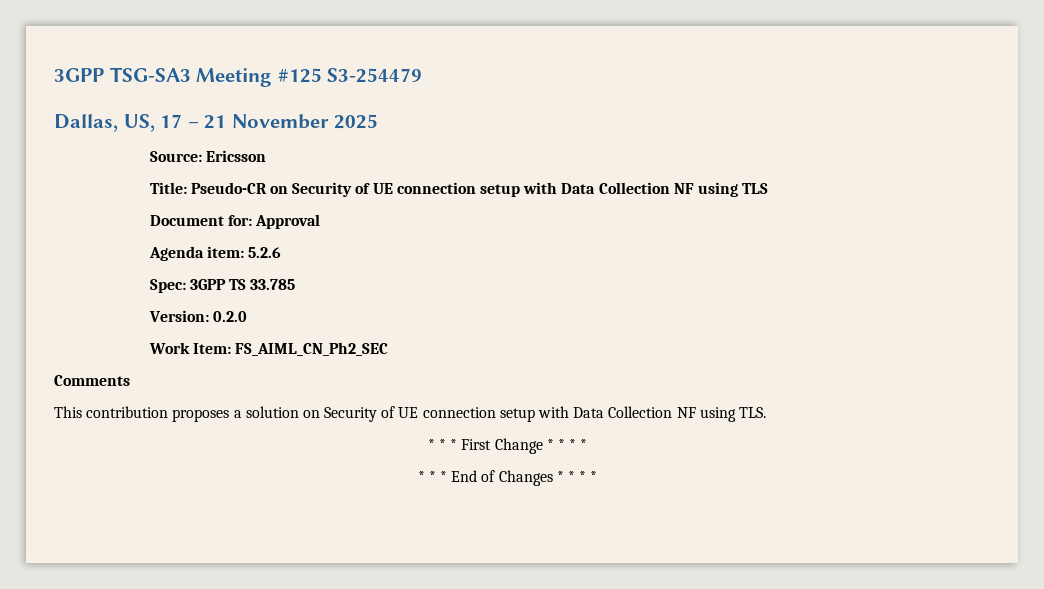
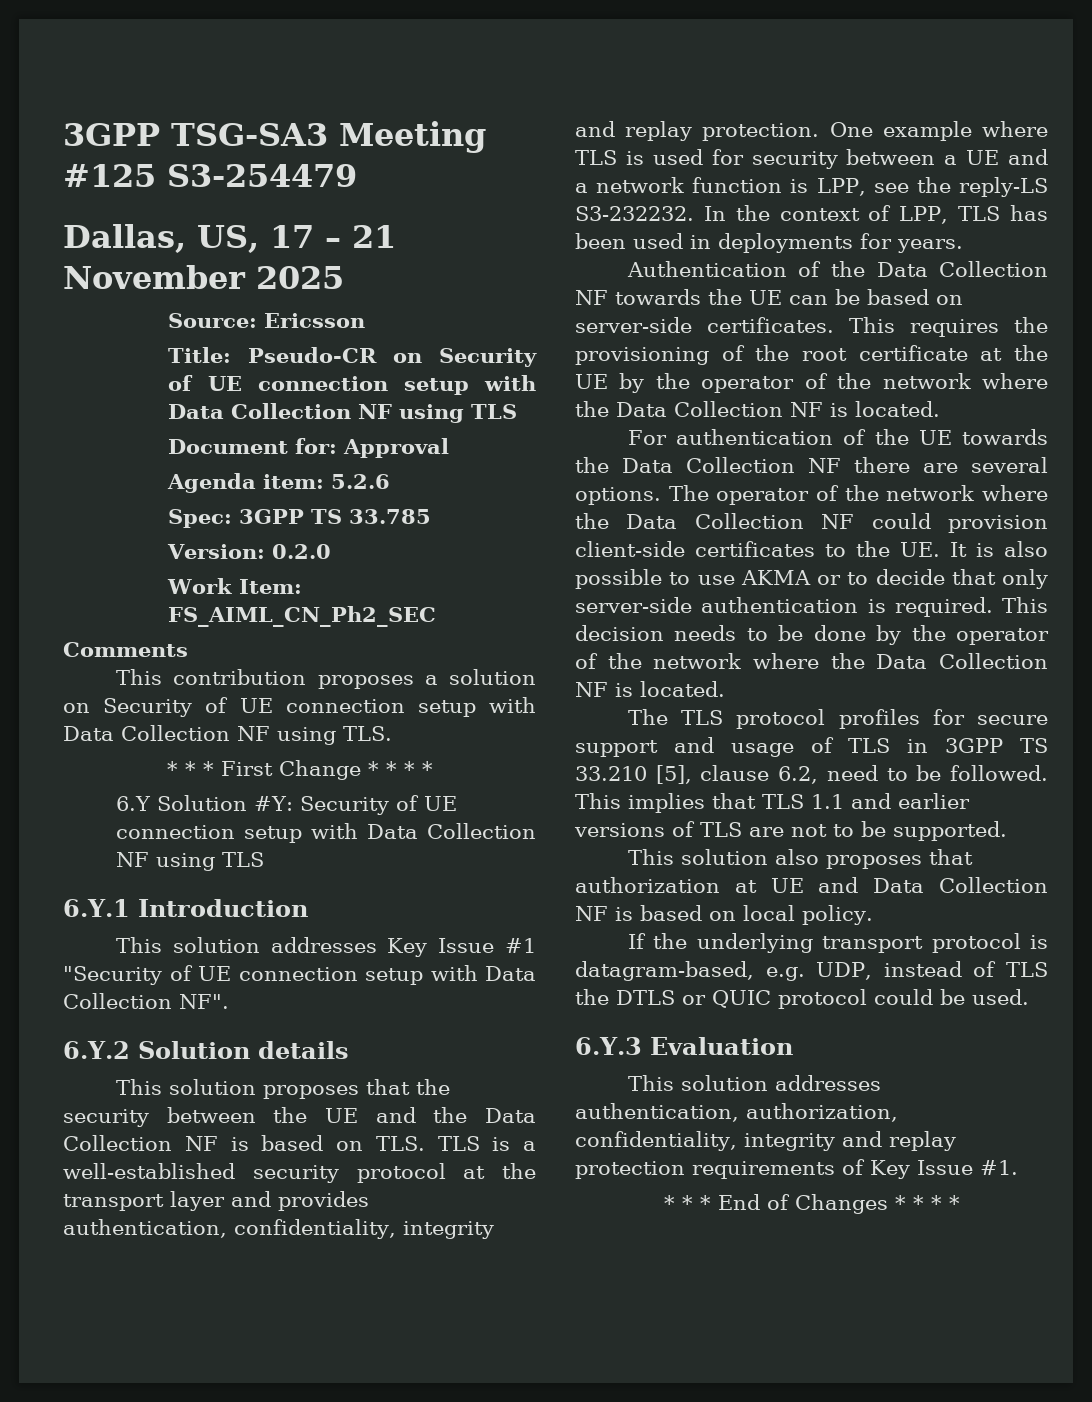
(588, 444) none -> [115,795,457,815] [115,823,536,843] [115,852,264,871] [63,899,308,917] [115,937,536,957] [63,965,536,985] [63,993,229,1009] [63,1041,349,1059] [115,1079,450,1099] [63,1107,536,1127] [63,1135,536,1151] [63,1163,536,1183] [63,1191,369,1211] [63,1219,494,1239] [575,121,1048,141] [575,149,1048,169] [575,177,1048,197] [575,205,1048,224] [575,233,963,253] [626,261,1048,277] [575,289,963,305] [575,317,1048,337] [575,345,1048,365] [575,373,1048,393] [575,401,940,417] [627,429,1048,445] [575,457,1048,473] [575,485,1048,505] [575,513,1048,533] [575,541,1048,557] [575,569,1048,589] [575,597,1048,617] [575,625,1049,645] [575,653,1048,669] [575,681,725,697] [627,709,1048,729] [575,737,1048,757] [575,765,1048,784] [575,793,970,813] [574,821,1007,841] [627,849,973,869] [575,877,1048,893] [575,905,873,925] [627,933,1048,953] [575,961,1048,981] [575,989,1029,1009] [575,1037,793,1055] [627,1075,881,1091] [575,1103,898,1122] [575,1131,956,1151] [575,1159,1018,1179] // 6.Y Solution #Y: Security of UE connection setup with Data Collection NF using TLS // 6.Y.1 Introduction // This solution addresses Key Issue #1 "Security of UE connection setup with Data Collection NF". // 6.Y.2 Solution details // This solution proposes that the security between the UE and the Data Collection NF is based on TLS. TLS is a well-established security protocol at the transport layer and provides authentication, confidentiality, integrity and replay protection. One example where TLS is used for security between a UE and a network function is LPP, see the reply-LS S3-232232. In the context of LPP, TLS has been used in deployments for years. // Authentication of the Data Collection NF towards the UE can be based on server-side certificates. This requires the provisioning of the root certificate at the UE by the operator of the network where the Data Collection NF is located. // For authentication of the UE towards the Data Collection NF there are several options. The operator of the network where the Data Collection NF could provision client-side certificates to the UE. It is also possible to use AKMA or to decide that only server-side authentication is required. This decision needs to be done by the operator of the network where the Data Collection NF is located. // The TLS protocol profiles for secure support and usage of TLS in 3GPP TS 33.210 [5], clause 6.2, need to be followed. This implies that TLS 1.1 and earlier versions of TLS are not to be supported. // This solution also proposes that authorization at UE and Data Collection NF is based on local policy. // If the underlying transport protocol is datagram-based, e.g. UDP, instead of TLS the DTLS or QUIC protocol could be used. // 6.Y.3 Evaluation // This solution addresses authentication, authorization, confidentiality, integrity and replay protection requirements of Key Issue #1.

